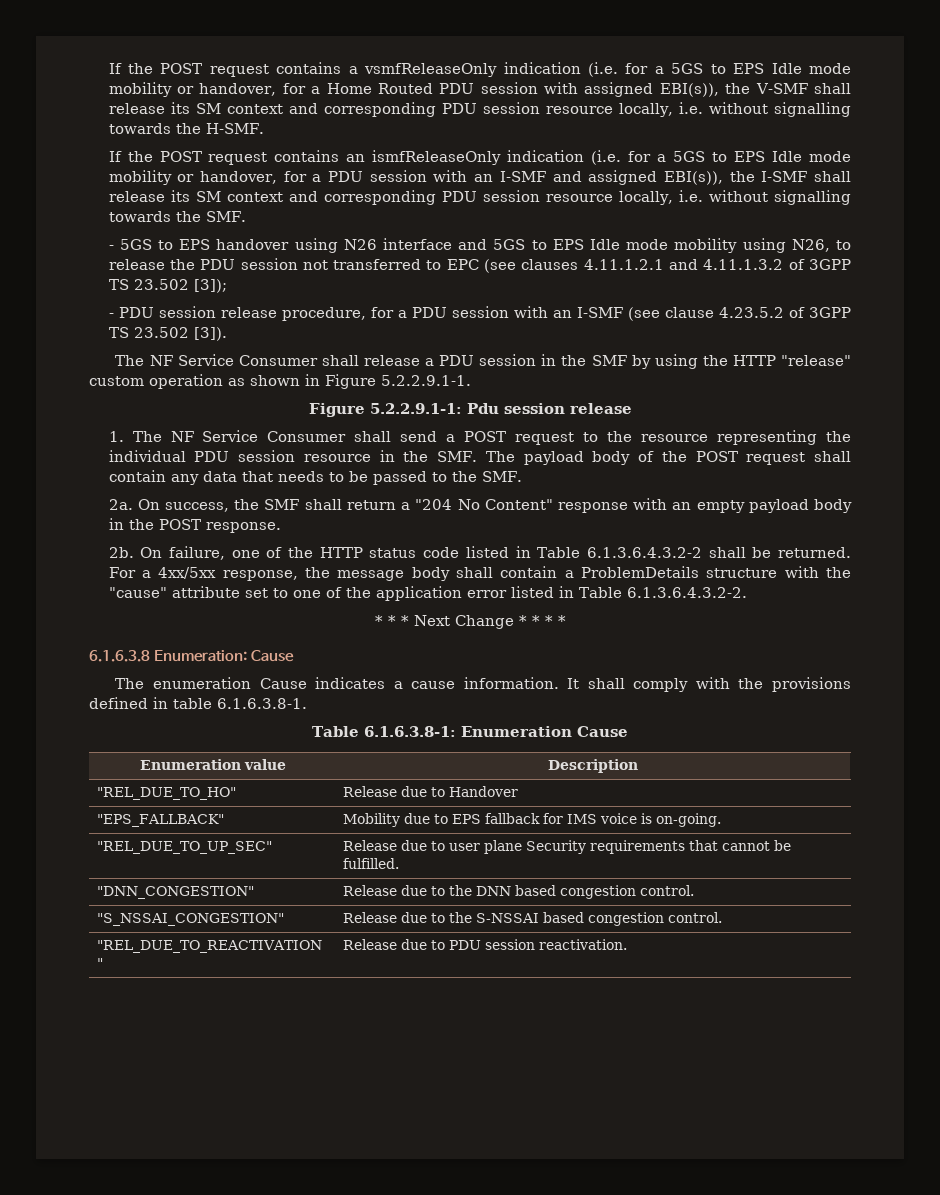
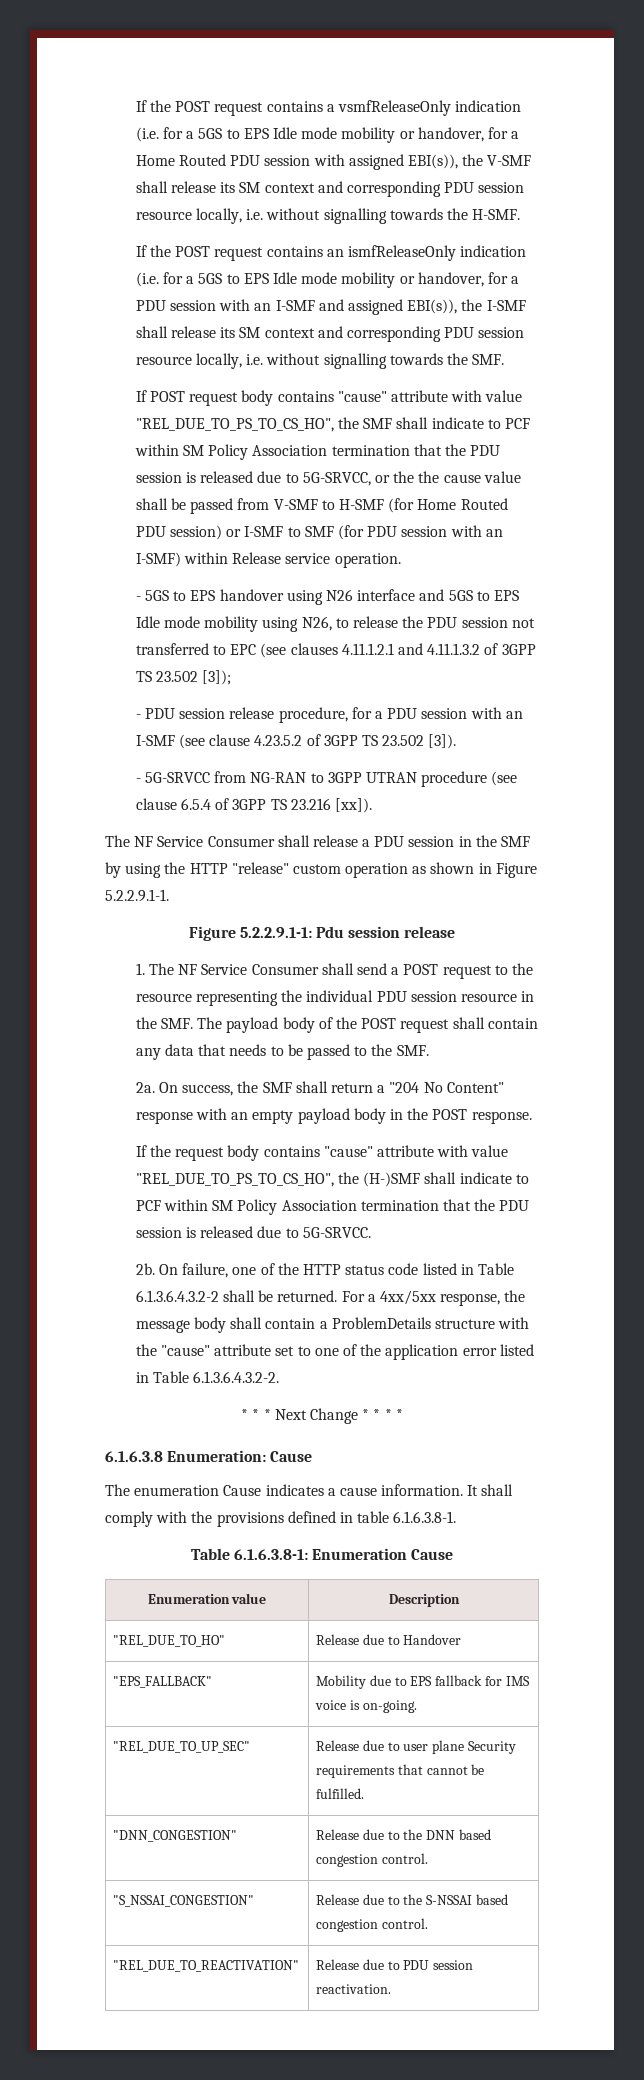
(246, 216) none -> [135,390,523,406] [135,417,530,432] [134,444,501,460] [135,471,521,486] [135,498,508,514] [135,525,503,540] [135,552,401,568] // If POST request body contains "cause" attribute with value "REL_DUE_TO_PS_TO_CS_HO", the SMF shall indicate to PCF within SM Policy Association termination that the PDU session is released due to 5G-SRVCC, or the the cause value shall be passed from V-SMF to H-SMF (for Home Routed PDU session) or I-SMF to SMF (for PDU session with an I-SMF) within Release service operation.
(227, 334) none -> [135,771,518,787] [135,798,372,813] // - 5G-SRVCC from NG-RAN to 3GPP UTRAN procedure (see clause 6.5.4 of 3GPP TS 23.216 [xx]).
(281, 527) none -> [135,1145,509,1161] [135,1172,529,1187] [135,1199,530,1215] [135,1226,371,1238] // If the request body contains "cause" attribute with value "REL_DUE_TO_PS_TO_CS_HO", the (H-)SMF shall indicate to PCF within SM Policy Association termination that the PDU session is released due to 5G-SRVCC.

